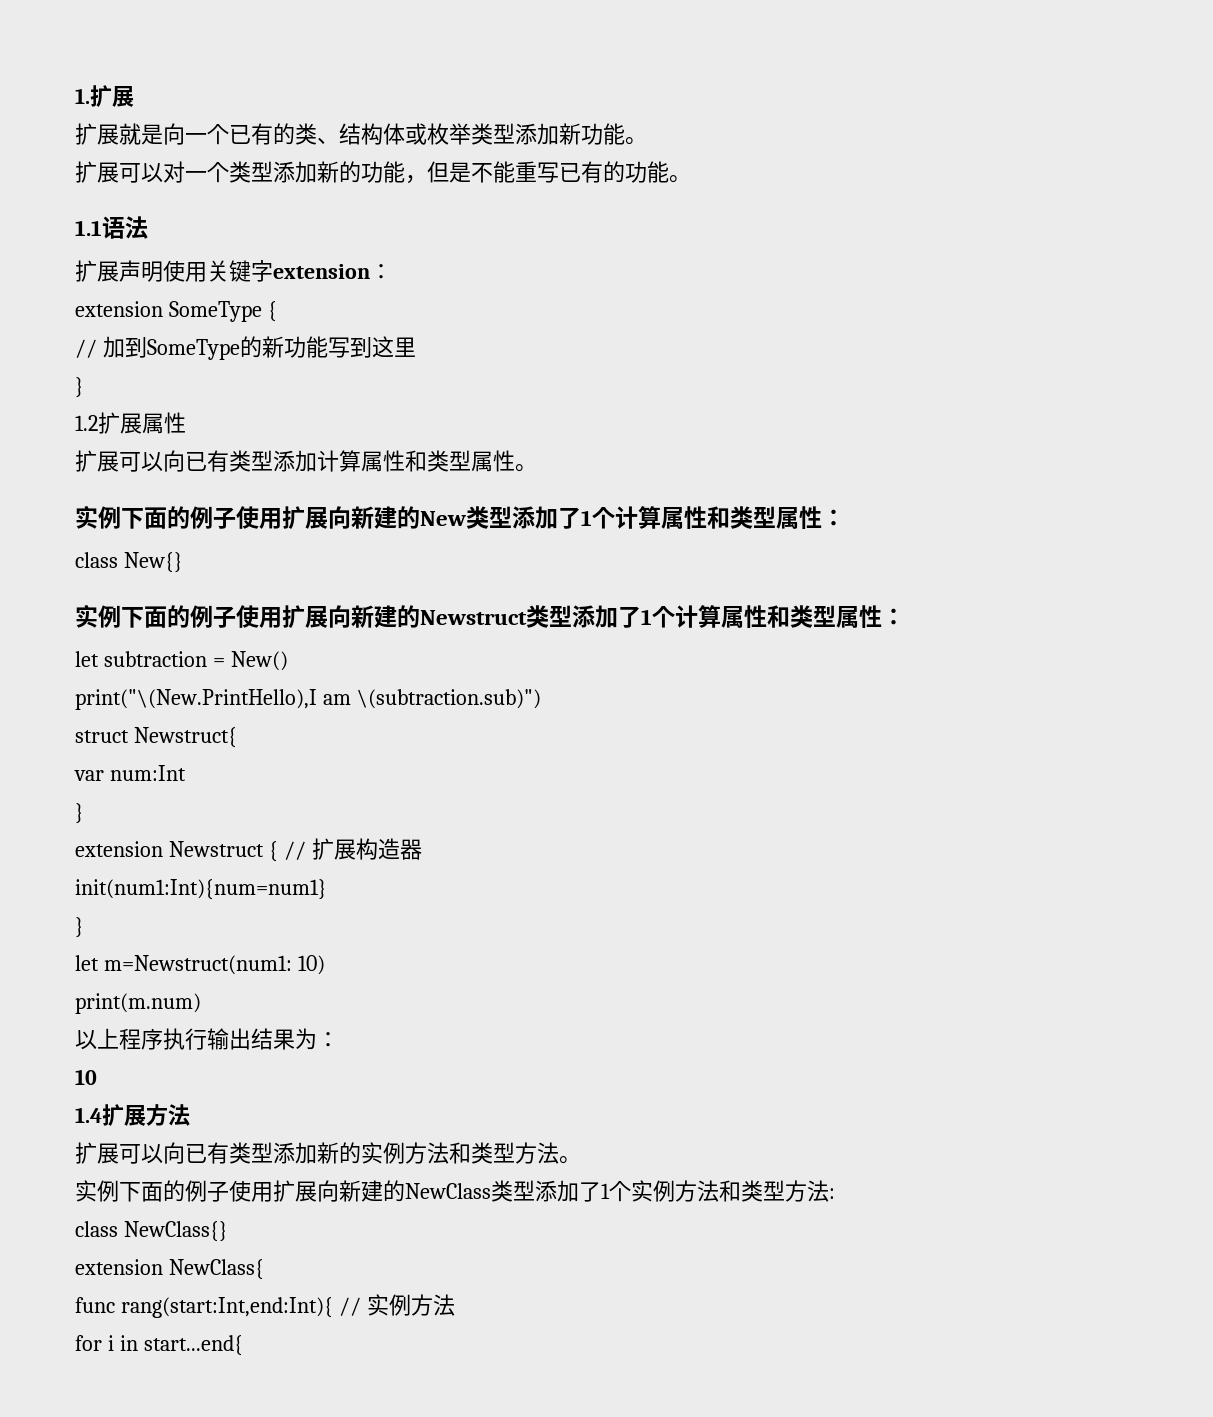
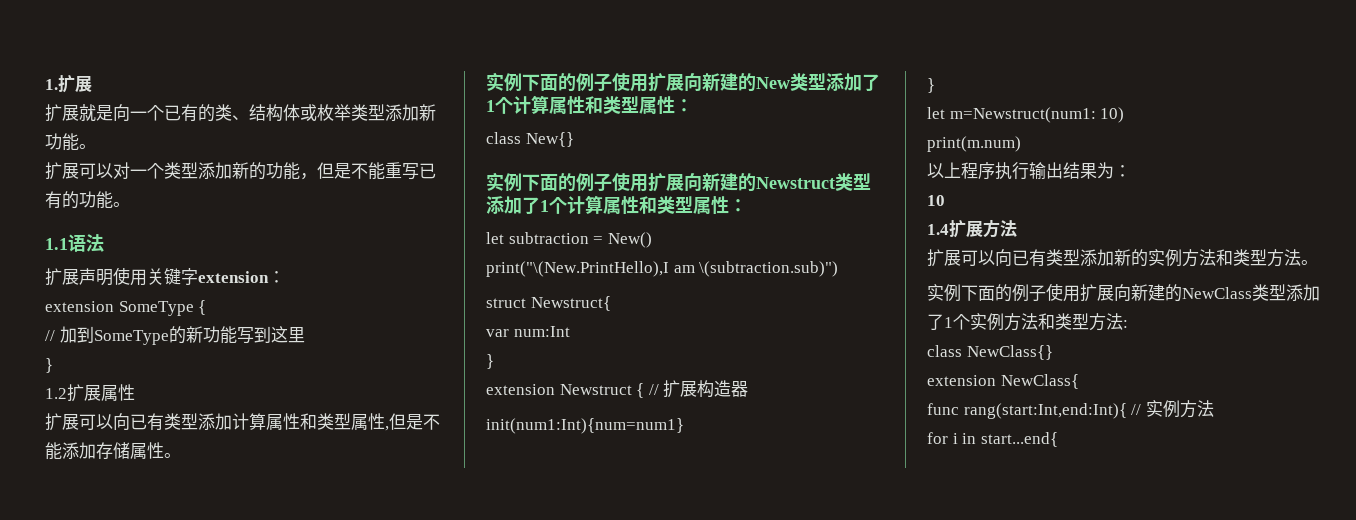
(515, 461) none -> [385,413,440,431] [45,442,164,460] ,但是不能添加存储属性

